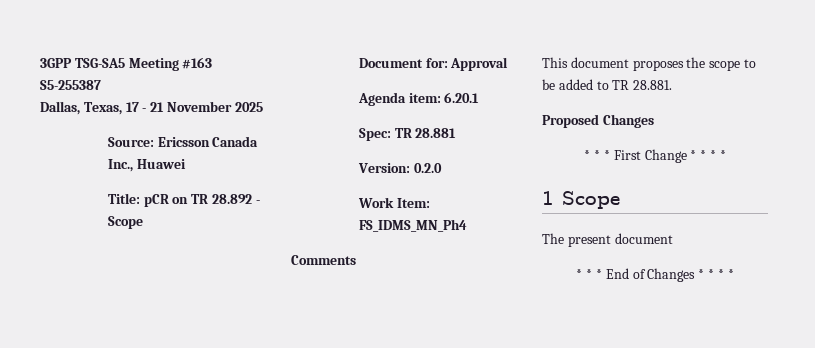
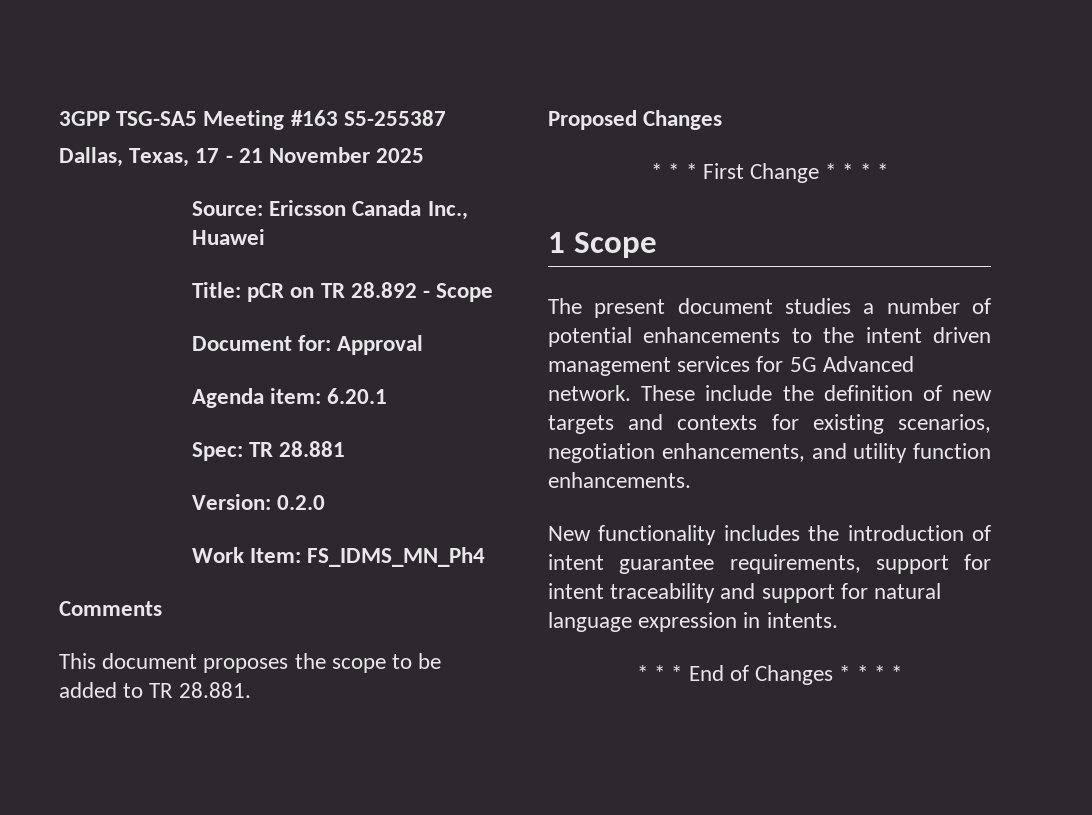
(673, 238) none -> [785,298,991,314] [548,327,991,347] [548,356,914,376] [548,385,992,401] [548,414,991,434] [548,443,991,463] [548,472,691,488] [548,525,991,545] [548,554,991,574] [548,583,942,603] [548,612,838,632] studies a number of potential enhancements to the intent driven management services for 5G Advanced network. These include the definition of new targets and contexts for existing scenarios, negotiation enhancements, and utility function enhancements. // New functionality includes the introduction of intent guarantee requirements, support for intent traceability and support for natural language expression in intents.

